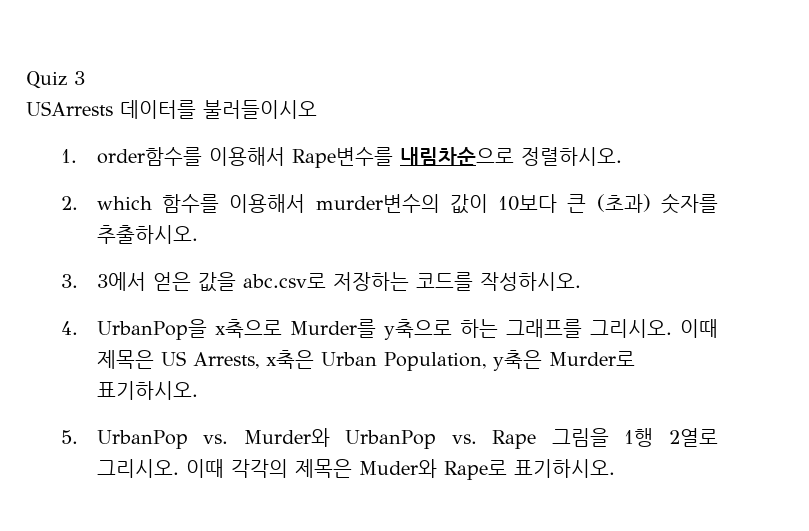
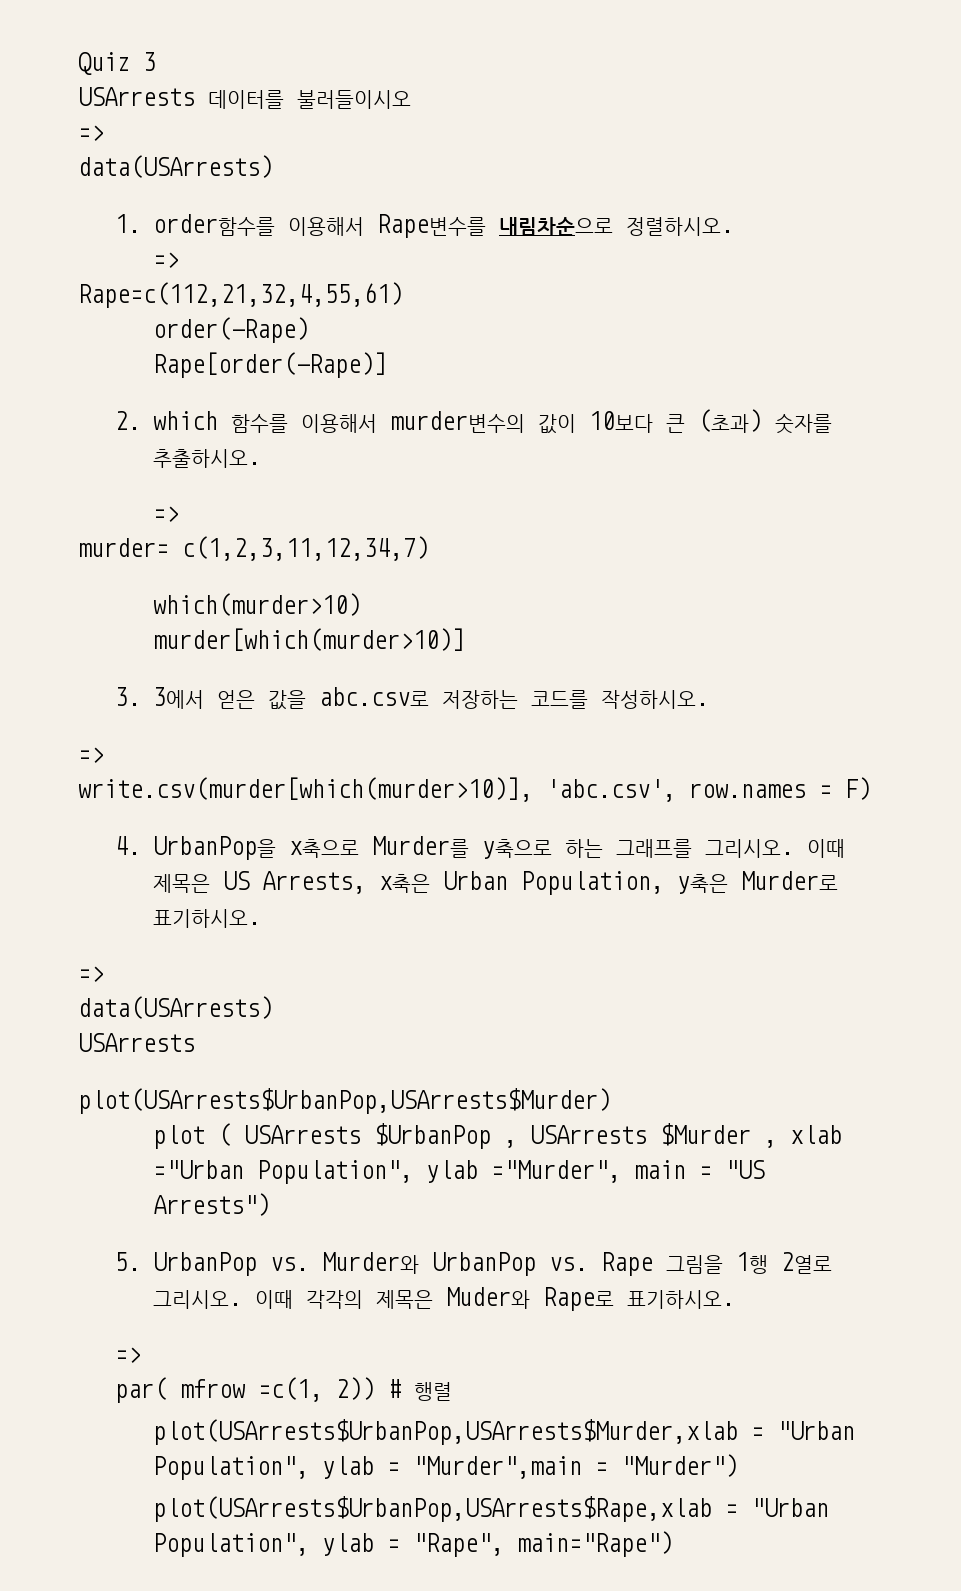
(317, 109) none -> [78,125,104,141] [78,155,273,178] // => // data(USArrests)
(622, 156) none -> [152,252,179,268] [78,282,403,308] [152,317,309,343] [152,352,387,378] // => // Rape=c(112,21,32,4,55,61) // order(-Rape) // Rape[order(-Rape)]
(198, 234) none -> [152,506,179,522] [78,536,429,561] [152,593,361,616] [152,628,465,651] // => // murder= c(1,2,3,11,12,34,7) // which(murder>10) // murder[which(murder>10)]
(581, 281) none -> [78,747,104,763] [78,777,871,802] // => // write.csv(murder[which(murder>10)], 'abc.csv', row.names = F)
(198, 390) none -> [78,966,104,982] [78,996,273,1019] [78,1033,195,1052] [78,1088,611,1114] [152,1123,842,1149] [152,1160,765,1184] [152,1193,270,1216] // => // data(USArrests) // USArrests // plot(USArrests$UrbanPop,USArrests$Murder) // plot ( USArrests $UrbanPop , USArrests $Murder , xlab ="Urban Population", ylab ="Murder", main = "US Arrests")
(615, 468) none -> [115,1347,142,1363] [115,1377,453,1403] [152,1419,855,1445] [152,1454,738,1480] [152,1496,829,1522] [152,1531,673,1557] // => // par( mfrow =c(1, 2)) # 행렬 // plot(USArrests$UrbanPop,USArrests$Murder,xlab = "Urban Population", ylab = "Murder",main = "Murder") // plot(USArrests$UrbanPop,USArrests$Rape,xlab = "Urban Population", ylab = "Rape", main="Rape")

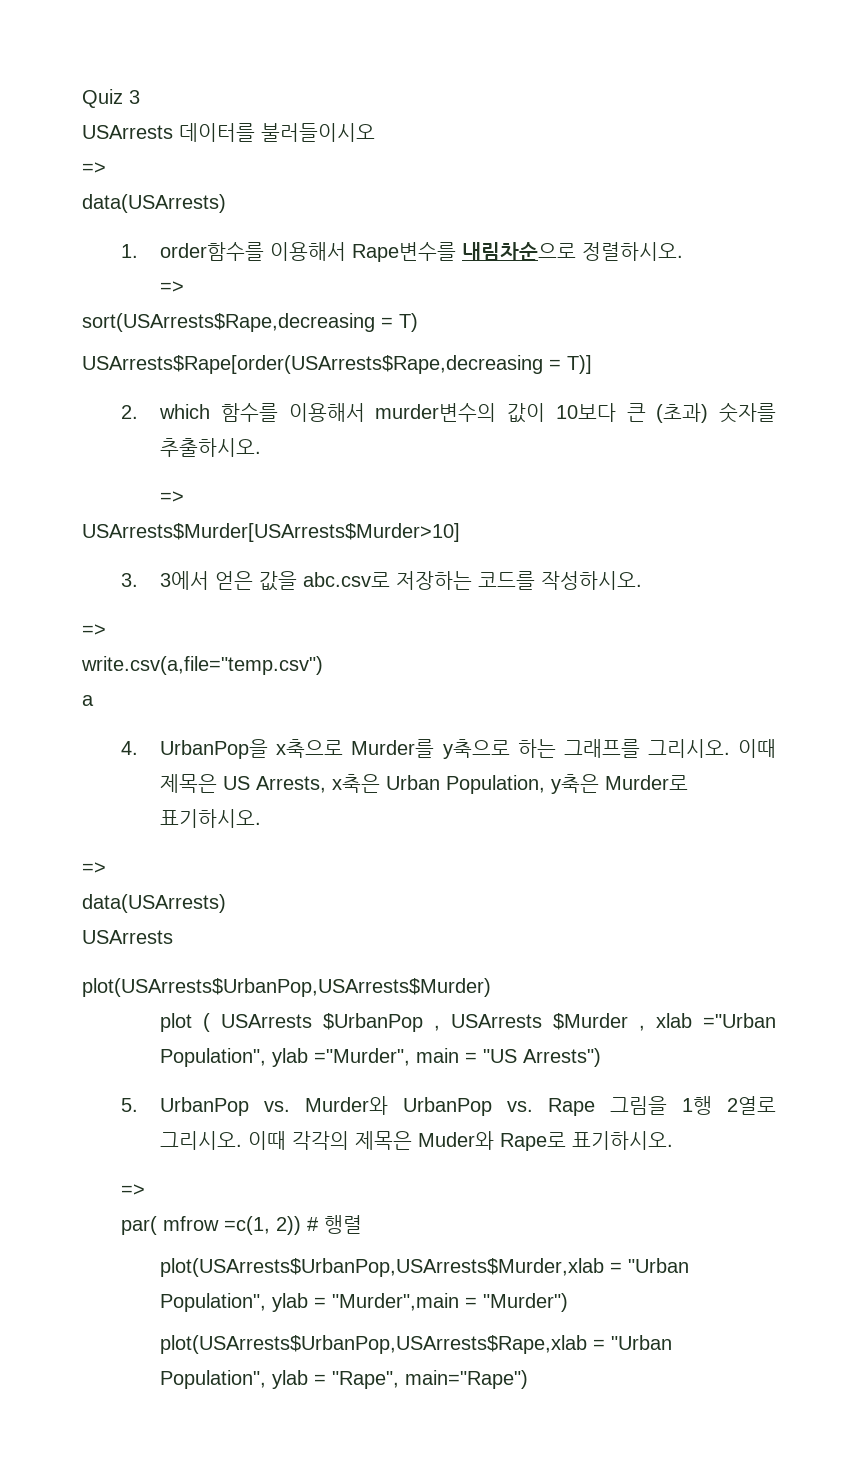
[78,282,403,308] [152,317,309,343] [152,352,387,378] Rape=c(112,21,32,4,55,61) // order(-Rape) // Rape[order(-Rape)] -> [82,313,418,332] [82,355,592,374] sort(USArrests$Rape,decreasing = T) // USArrests$Rape[order(USArrests$Rape,decreasing = T)]
[78,536,429,561] [152,593,361,616] [152,628,465,651] murder= c(1,2,3,11,12,34,7) // which(murder>10) // murder[which(murder>10)] -> [82,523,460,542] USArrests$Murder[USArrests$Murder>10]
[78,777,871,802] write.csv(murder[which(murder>10)], 'abc.csv', row.names = F) -> [81,656,323,675] [82,695,94,706] write.csv(a,file="temp.csv") // a

